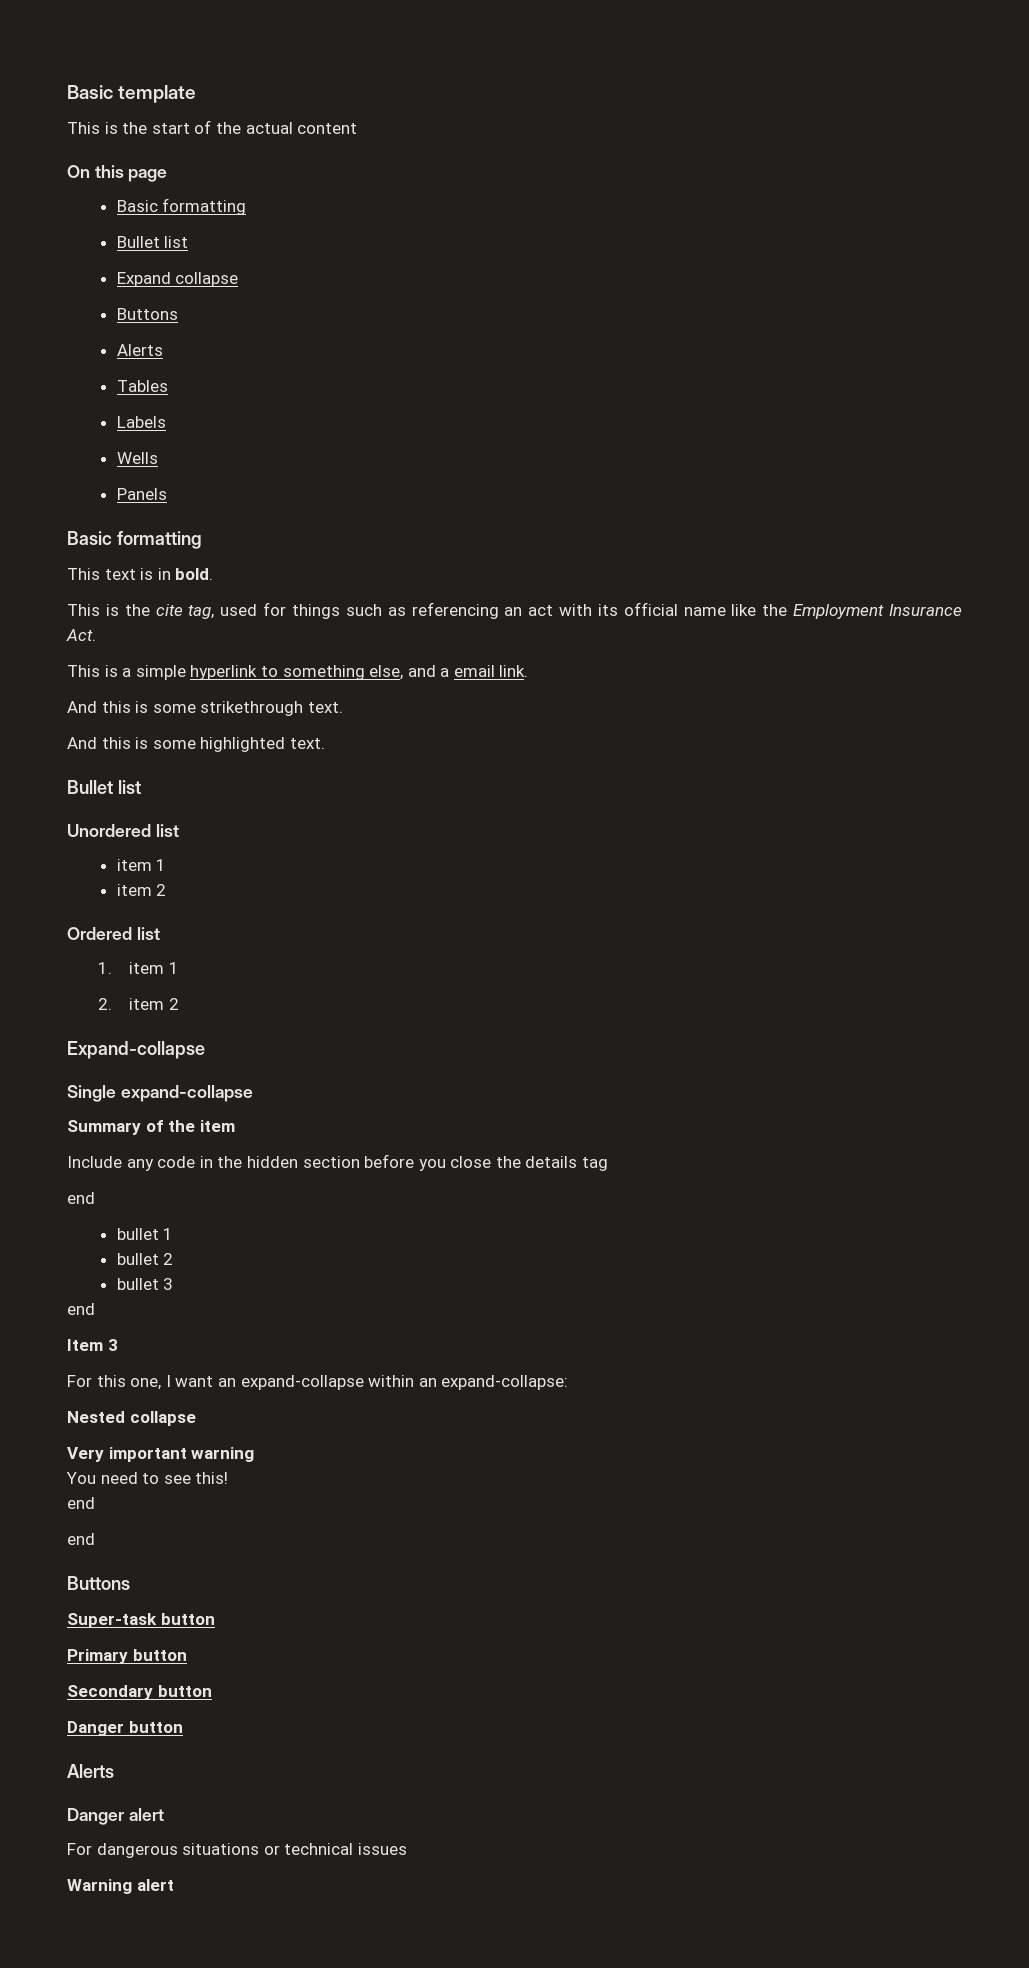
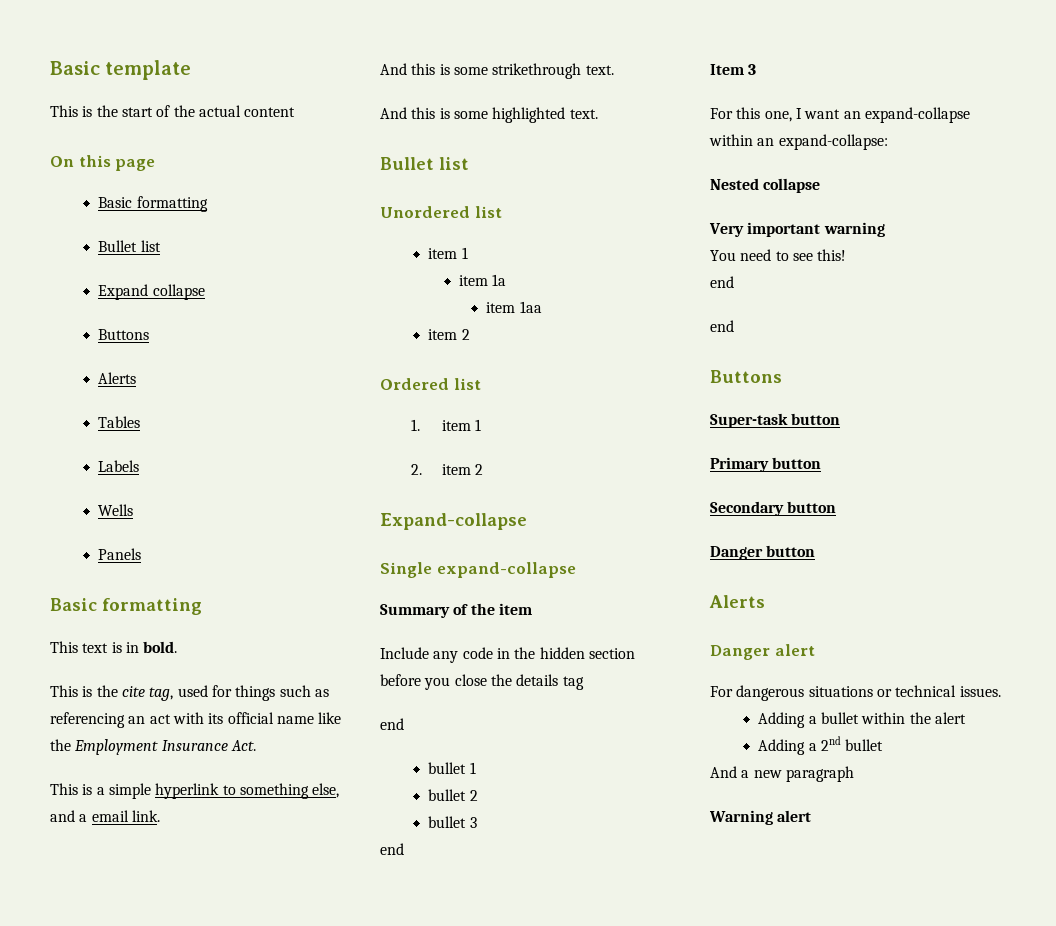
(167, 865) none -> [459,274,507,286] [486,301,542,313] // item 1a // item 1aa
[357,1843,407,1855] issues -> [959,686,1001,697] [758,712,966,728] [758,736,884,755] [710,766,854,782] issues. // Adding a bullet within the alert // Adding a 2nd bullet // And a new paragraph

